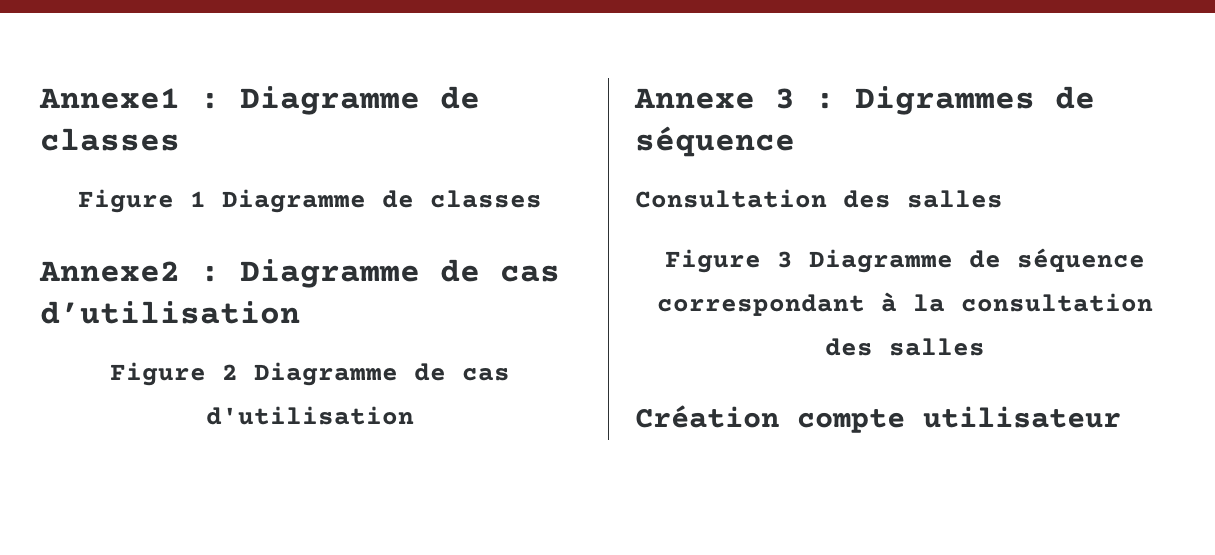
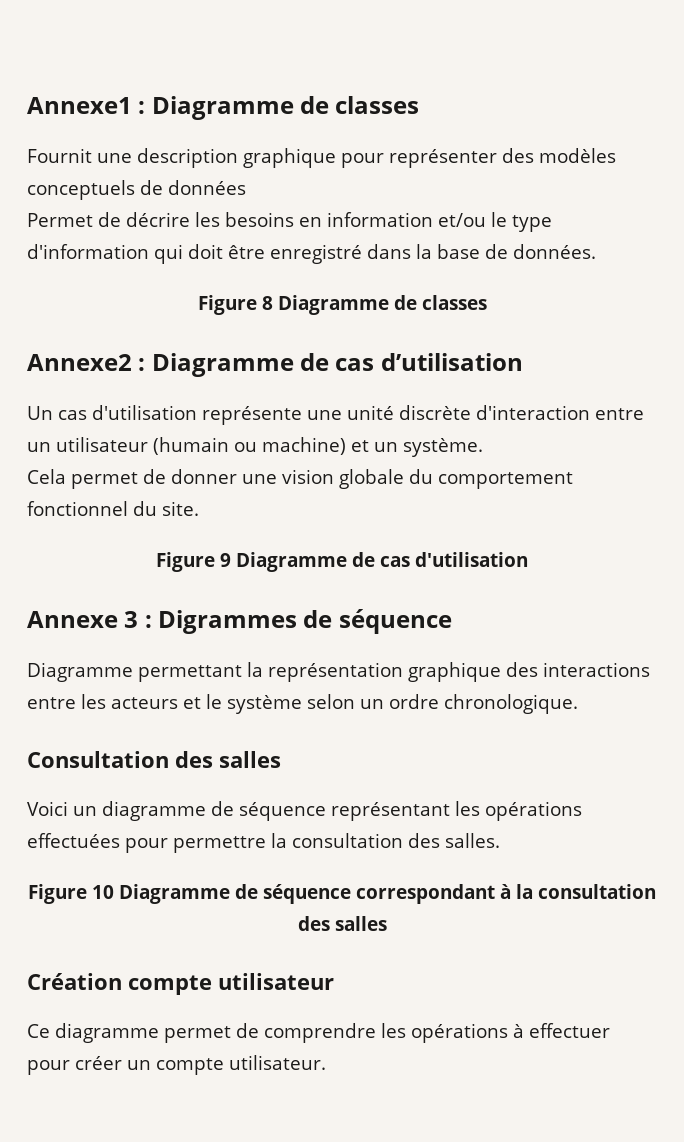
[78,189,206,213] // Figure 1 -> [27,148,616,168] [27,180,246,200] [27,212,552,232] [27,244,596,264] [197,295,273,315] // Fournit une description graphique pour représenter des modèles conceptuels de données // Permet de décrire les besoins en information et/ou le type d'information qui doit être enregistré dans la base de données. // Figure 8
[110,362,238,386] // Figure 2 -> [27,405,644,425] [27,437,483,457] [27,469,573,489] [27,501,199,516] [156,552,231,572] // Un cas d'utilisation représente une unité discrète d'interaction entre un utilisateur (humain ou machine) et un système. // Cela permet de donner une vision globale du comportement fonctionnel du site. // Figure 9
[635,189,1003,208] [665,249,793,273] Consultation des salles // Figure 3 -> [27,662,650,682] [27,694,578,714] [27,751,281,768] [27,801,582,821] [27,833,500,853] [28,884,114,904] Diagramme permettant la représentation graphique des interactions entre les acteurs et le système selon un ordre chronologique. // Consultation des salles // Voici un diagramme de séquence représentant les opérations effectuées pour permettre la consultation des salles. // Figure 10
(1121, 417) none -> [27,1023,610,1043] [27,1055,326,1075] // Ce diagramme permet de comprendre les opérations à effectuer pour créer un compte utilisateur.

